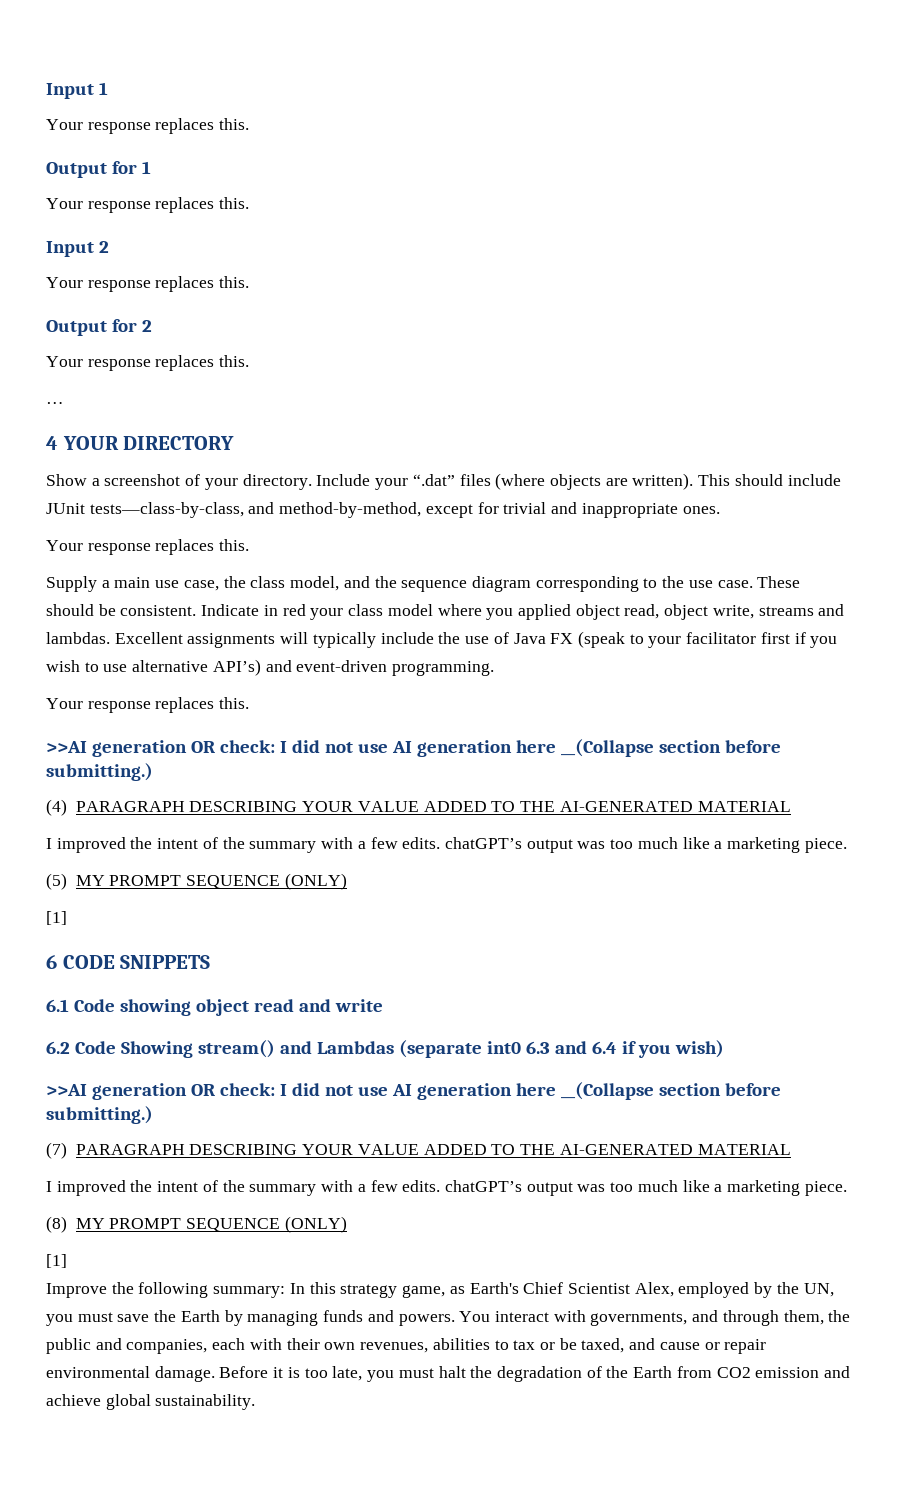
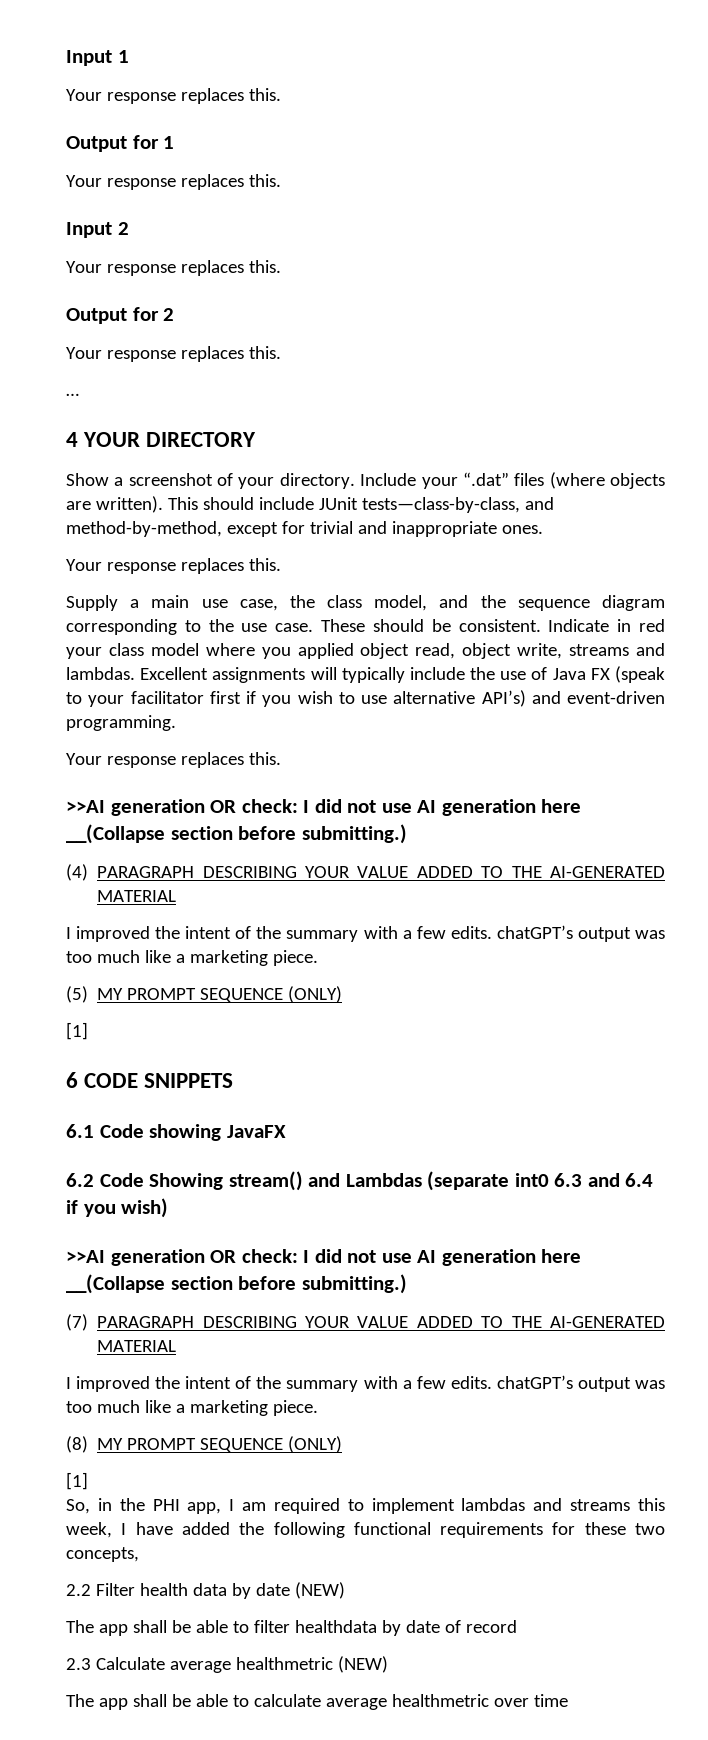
[195,999,383,1016] object read and write -> [226,1125,286,1138] JavaFX
[46,1282,834,1298] [46,1310,851,1326] [46,1338,767,1354] [46,1366,851,1382] [46,1394,256,1410] Improve the following summary: In this strategy game, as Earth's Chief Scientist Alex, employed by the UN, you must save the Earth by managing funds and powers. You interact with governments, and through them, the public and companies, each with their own revenues, abilities to tax or be taxed, and cause or repair environmental damage. Before it is too late, you must halt the degradation of the Earth from CO2 emission and achieve global sustainability. -> [66,1498,665,1514] [66,1522,665,1538] [66,1547,139,1562] [66,1582,345,1599] [66,1620,517,1636] [66,1656,388,1673] [66,1694,568,1710] So, in the PHI app, I am required to implement lambdas and streams this week, I have added the following functional requirements for these two concepts, // 2.2 Filter health data by date (NEW) // The app shall be able to filter healthdata by date of record // 2.3 Calculate average healthmetric (NEW) // The app shall be able to calculate average healthmetric over time

